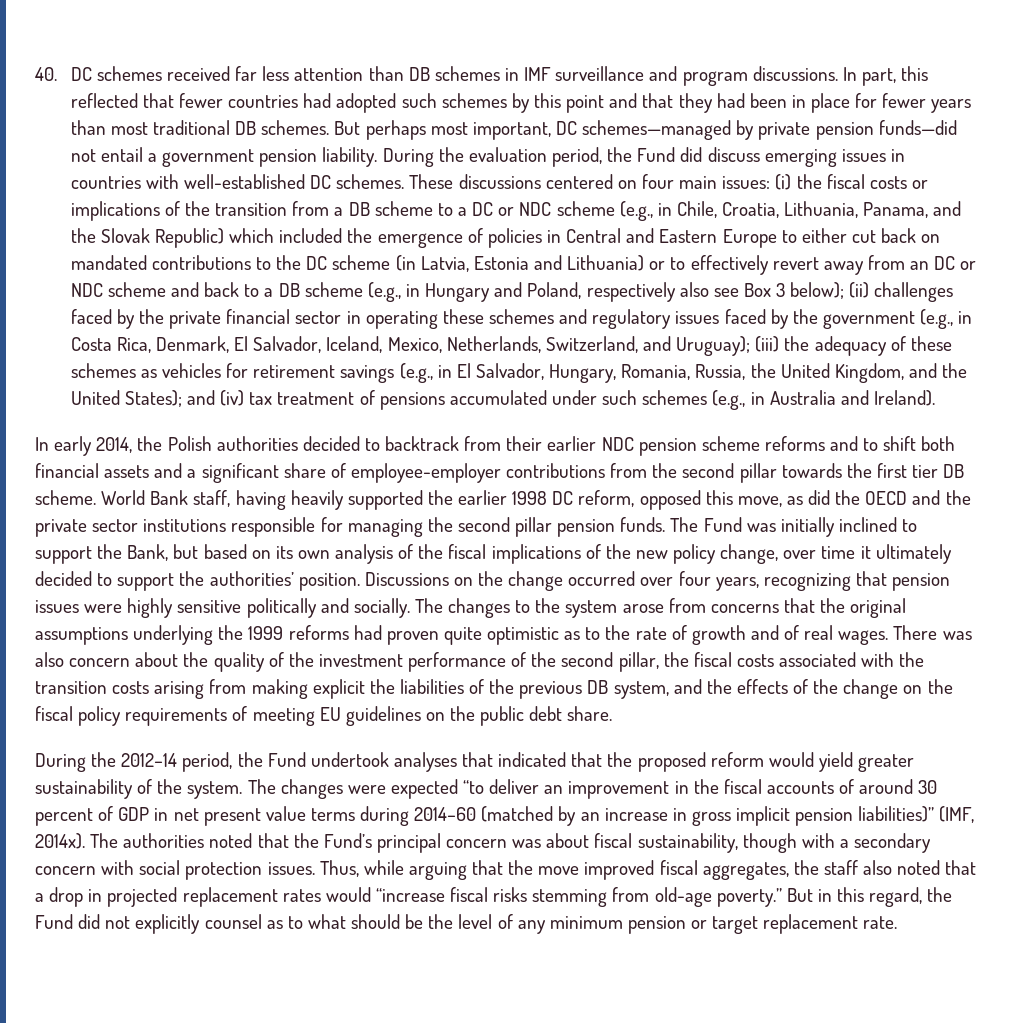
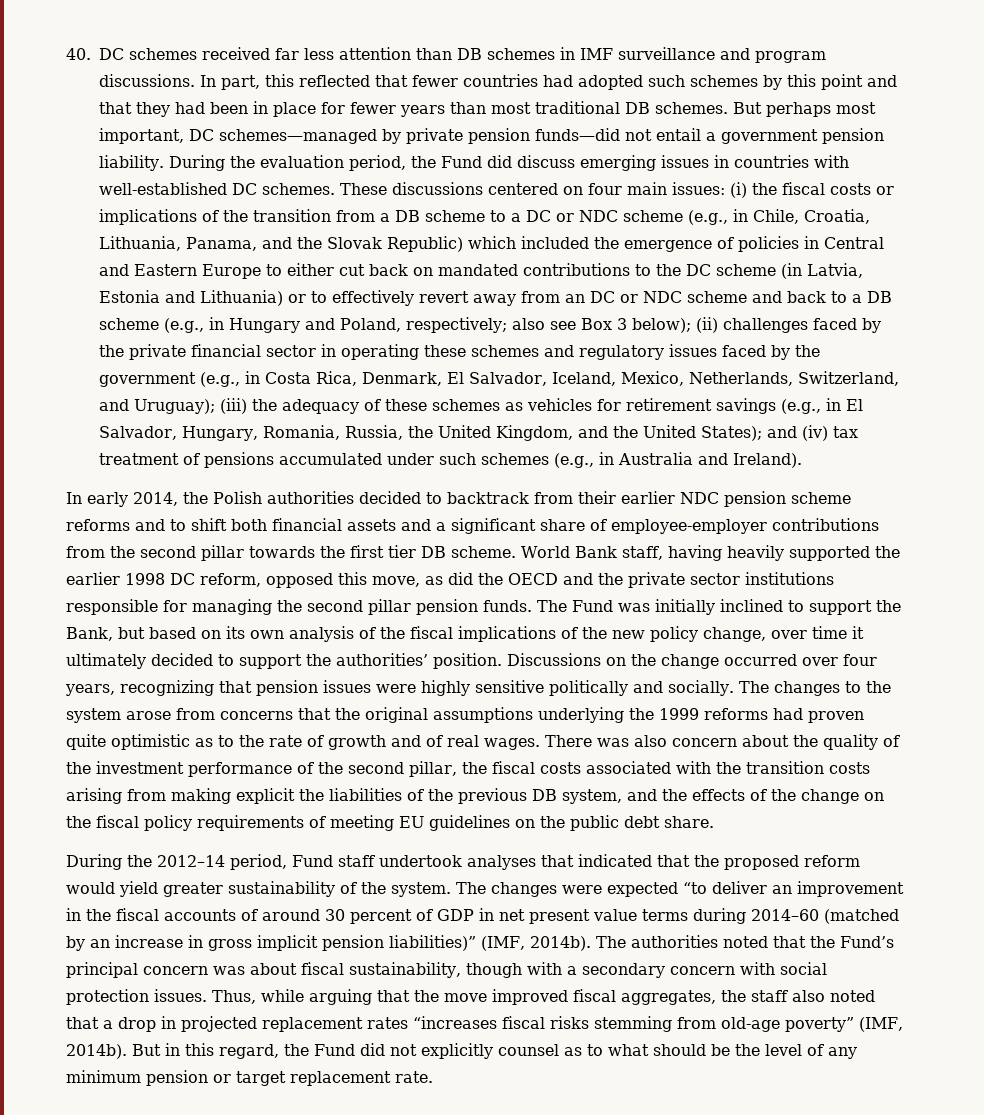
[586,282,676,302] respectively -> [406,317,507,333] respectively;
[237,752,306,767] the Fund -> [292,855,375,867] Fund staff
[35,833,85,849] 2014x). -> [529,936,591,951] 2014b).
[325,887,445,902] would “increase -> [413,1016,497,1029] “increases
[716,888,782,907] poverty.” -> [785,1017,903,1032] [66,1044,127,1059] poverty” (IMF, 2014b).

